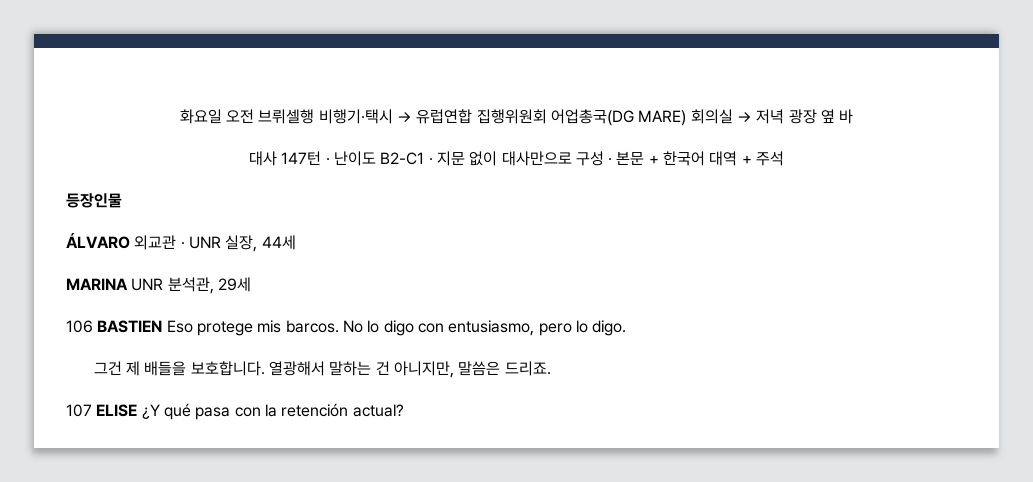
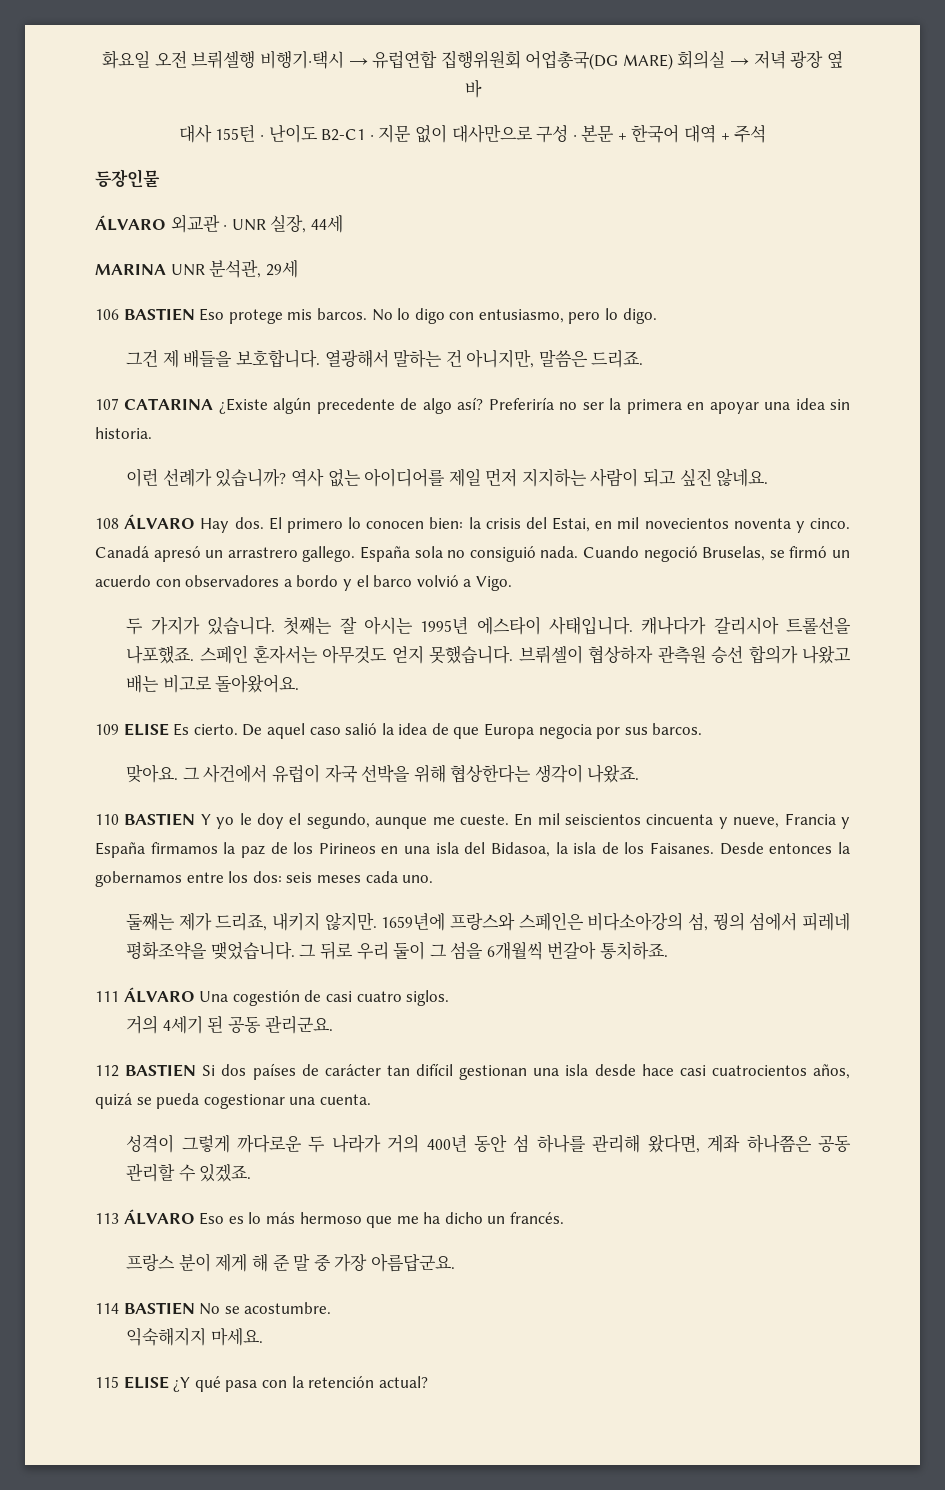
[281,151,322,165] 147턴 -> [215,124,256,142] 155턴
(92, 410) none -> [124,397,851,414] [95,427,152,439] [126,468,769,487] [95,514,850,533] [95,546,851,562] [95,575,512,591] [126,616,851,635] [126,645,851,664] [126,674,300,693] [95,723,703,739] [126,764,640,783] [95,813,851,829] [95,842,851,858] [95,871,434,887] [126,912,850,931] [126,941,669,960] [95,987,450,1006] [126,1015,333,1034] [95,1063,850,1080] [95,1093,371,1109] [126,1134,851,1153] [126,1164,252,1182] [95,1209,565,1228] [126,1253,455,1272] [95,1302,332,1315] [126,1327,263,1346] [95,1376,119,1388] CATARINA ¿Existe algún precedente de algo así? Preferiría no ser la primera en apoyar una idea sin historia. // 이런 선례가 있습니까? 역사 없는 아이디어를 제일 먼저 지지하는 사람이 되고 싶진 않네요. // 108 ÁLVARO Hay dos. El primero lo conocen bien: la crisis del Estai, en mil novecientos noventa y cinco. Canadá apresó un arrastrero gallego. España sola no consiguió nada. Cuando negoció Bruselas, se firmó un acuerdo con observadores a bordo y el barco volvió a Vigo. // 두 가지가 있습니다. 첫째는 잘 아시는 1995년 에스타이 사태입니다. 캐나다가 갈리시아 트롤선을 나포했죠. 스페인 혼자서는 아무것도 얻지 못했습니다. 브뤼셀이 협상하자 관측원 승선 합의가 나왔고 배는 비고로 돌아왔어요. // 109 ELISE Es cierto. De aquel caso salió la idea de que Europa negocia por sus barcos. // 맞아요. 그 사건에서 유럽이 자국 선박을 위해 협상한다는 생각이 나왔죠. // 110 BASTIEN Y yo le doy el segundo, aunque me cueste. En mil seiscientos cincuenta y nueve, Francia y España firmamos la paz de los Pirineos en una isla del Bidasoa, la isla de los Faisanes. Desde entonces la gobernamos entre los dos: seis meses cada uno. // 둘째는 제가 드리죠, 내키지 않지만. 1659년에 프랑스와 스페인은 비다소아강의 섬, 꿩의 섬에서 피레네 평화조약을 맺었습니다. 그 뒤로 우리 둘이 그 섬을 6개월씩 번갈아 통치하죠. // 111 ÁLVARO Una cogestión de casi cuatro siglos. // 거의 4세기 된 공동 관리군요. // 112 BASTIEN Si dos países de carácter tan difícil gestionan una isla desde hace casi cuatrocientos años, quizá se pueda cogestionar una cuenta. // 성격이 그렇게 까다로운 두 나라가 거의 400년 동안 섬 하나를 관리해 왔다면, 계좌 하나쯤은 공동 관리할 수 있겠죠. // 113 ÁLVARO Eso es lo más hermoso que me ha dicho un francés. // 프랑스 분이 제게 해 준 말 중 가장 아름답군요. // 114 BASTIEN No se acostumbre. // 익숙해지지 마세요. // 115

